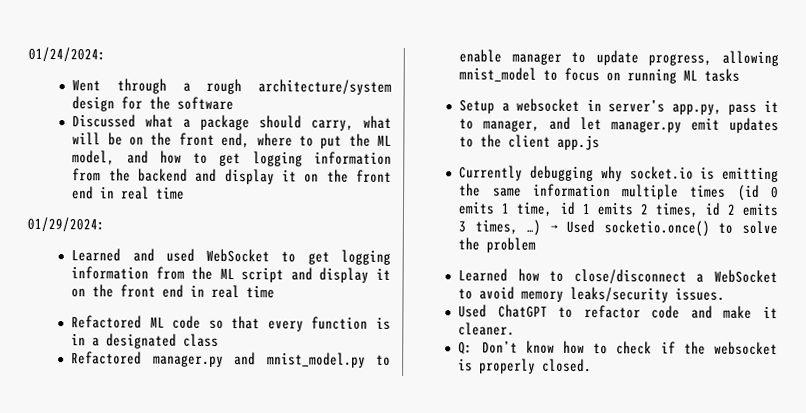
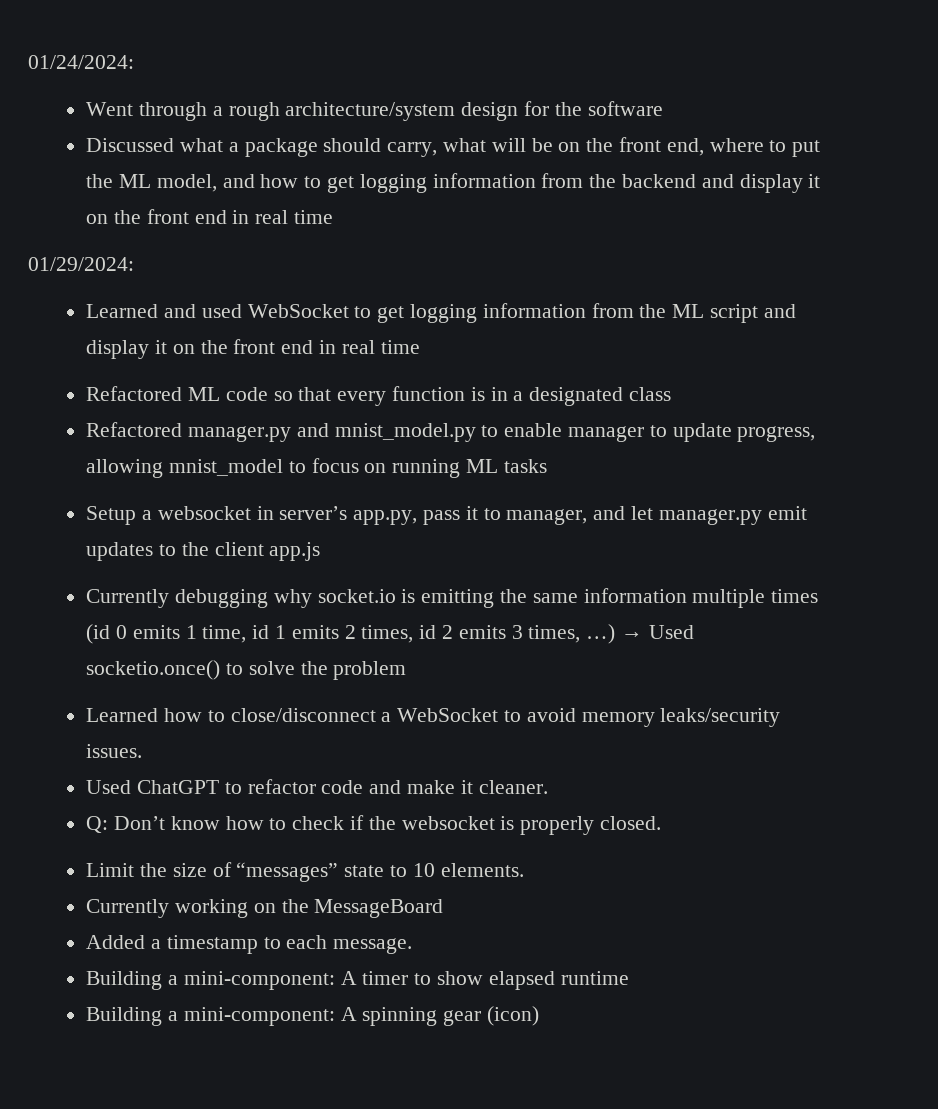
(593, 365) none -> [86,862,524,882] [86,899,444,918] [86,935,413,954] [86,971,629,990] [86,1006,539,1026] // Limit the size of “messages” state to 10 elements. // Currently working on the MessageBoard // Added a timestamp to each message. // Building a mini-component: A timer to show elapsed runtime // Building a mini-component: A spinning gear (icon)

